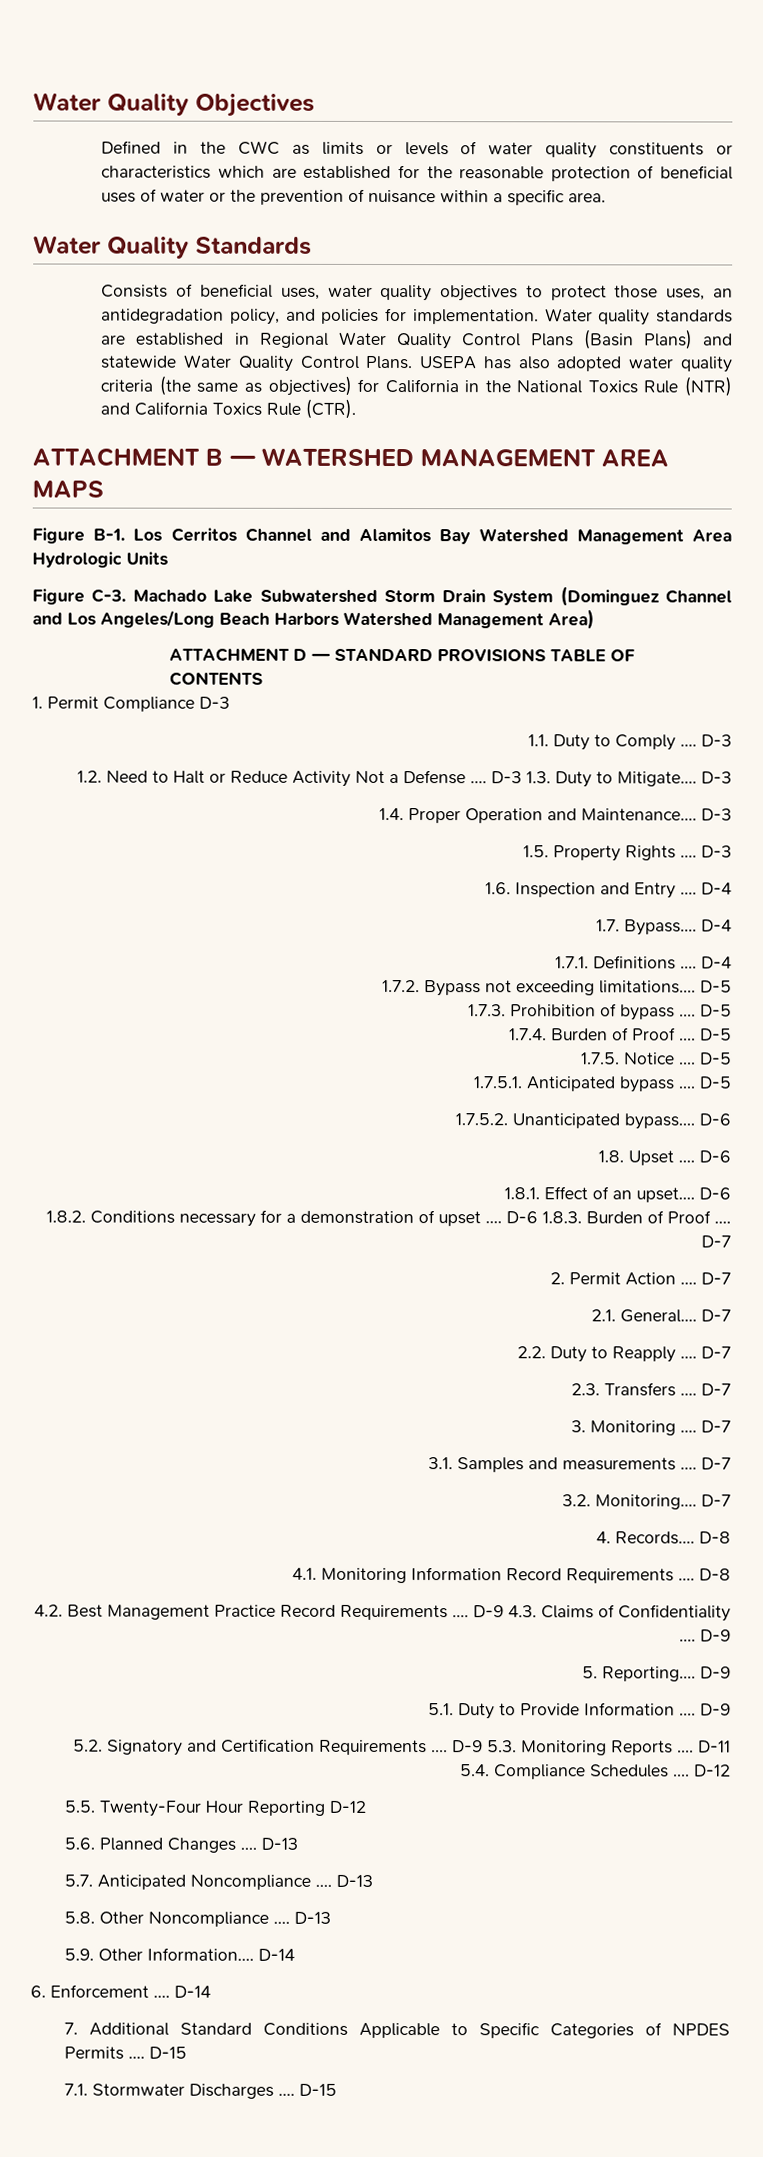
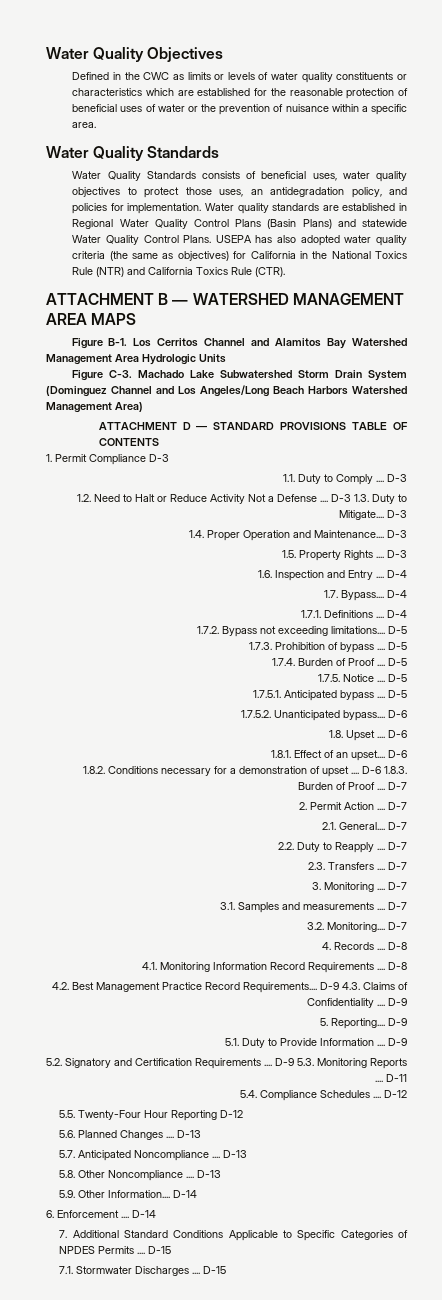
[101,284,169,298] Consists -> [72,171,240,181] Water Quality Standards consists
[615,1531,695,1545] Records.... -> [334,942,385,950] Records ....
[340,1604,469,1621] Requirements .... -> [243,982,317,993] Requirements....

